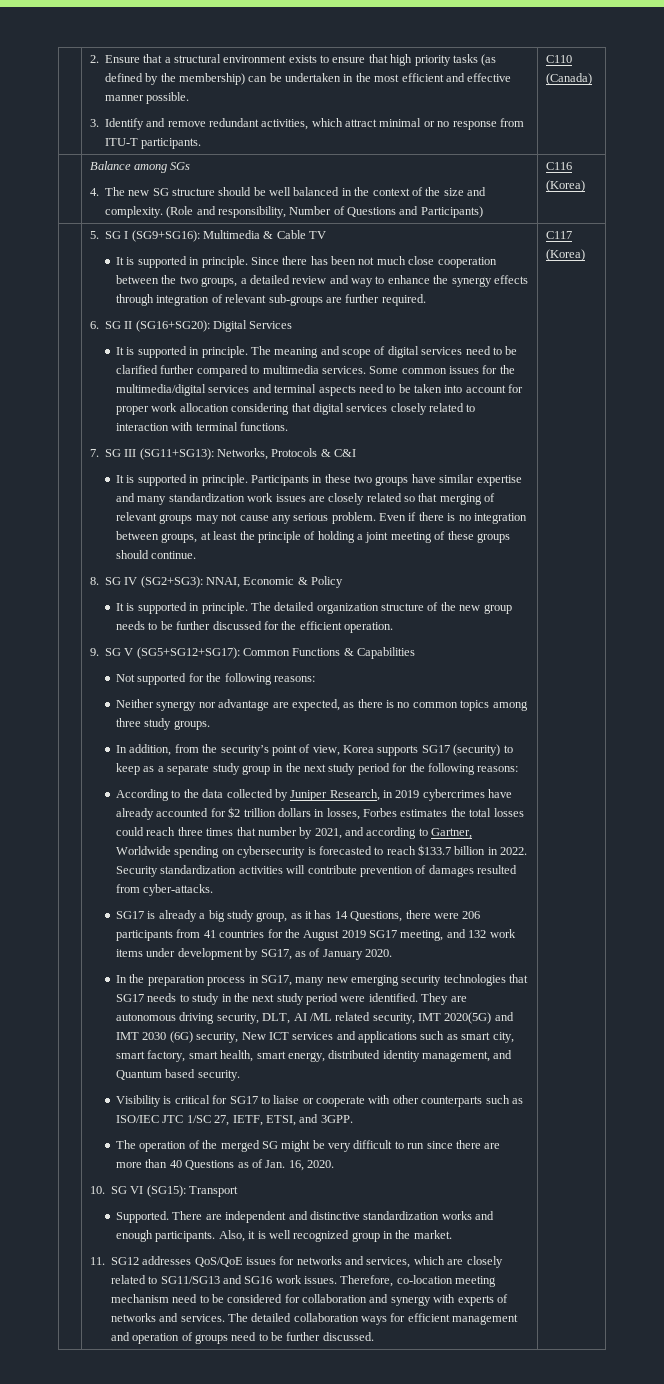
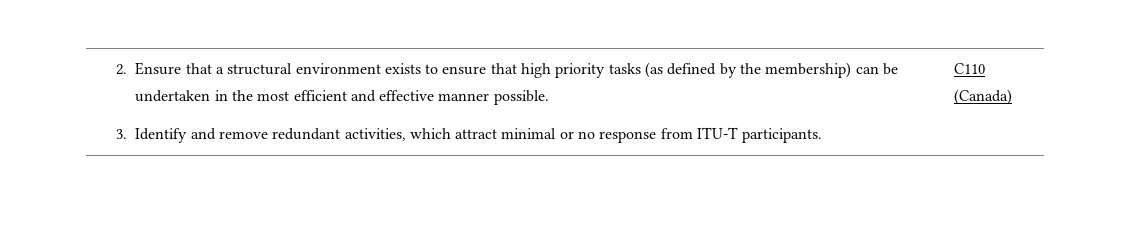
[89,161,191,173] [89,187,487,196] [104,206,483,218] [545,162,572,170] [545,180,585,192] [89,230,327,242] [116,256,497,268] [116,275,528,287] [116,294,426,306] [89,320,293,332] [116,346,518,358] [116,365,515,377] [116,384,524,396] [116,403,476,415] [116,422,289,431] [89,448,357,460] [116,474,522,486] [116,493,496,505] [116,512,527,524] [116,531,510,543] [116,550,197,559] [89,576,344,588] [116,602,512,614] [116,621,394,633] [89,647,416,659] [116,673,315,685] [116,699,528,711] [116,718,210,730] [116,744,513,756] [116,763,519,775] [116,789,513,801] [116,807,524,820] [116,827,473,839] [116,845,528,858] [116,865,518,877] [116,884,214,896] [116,910,481,922] [116,929,516,941] [116,948,393,960] [116,974,529,986] [116,993,467,1005] [116,1012,514,1024] [116,1031,514,1043] [116,1050,513,1062] [116,1069,240,1081] [116,1095,523,1107] [116,1114,353,1126] [116,1140,501,1152] [116,1159,335,1171] [89,1185,238,1197] [116,1211,495,1223] [116,1230,452,1242] [89,1256,503,1268] [110,1275,497,1287] [110,1294,508,1306] [110,1313,519,1325] [110,1332,374,1344] [545,231,572,239] [545,249,585,261] // | Balance among SGs // 4. The new SG structure should be well balanced in the context of the size and complexity. (Role and responsibility, Number of Questions and Participants) | C116 (Korea) // | 5. SG I (SG9+SG16): Multimedia & Cable TV // It is supported in principle. Since there has been not much close cooperation between the two groups, a detailed review and way to enhance the synergy effects through integration of relevant sub-groups are further required. // 6. SG II (SG16+SG20): Digital Services // It is supported in principle. The meaning and scope of digital services need to be clarified further compared to multimedia services. Some common issues for the multimedia/digital services and terminal aspects need to be taken into account for proper work allocation considering that digital services closely related to interaction with terminal functions. // 7. SG III (SG11+SG13): Networks, Protocols & C&I // It is supported in principle. Participants in these two groups have similar expertise and many standardization work issues are closely related so that merging of relevant groups may not cause any serious problem. Even if there is no integration between groups, at least the principle of holding a joint meeting of these groups should continue. // 8. SG IV (SG2+SG3): NNAI, Economic & Policy // It is supported in principle. The detailed organization structure of the new group needs to be further discussed for the efficient operation. // 9. SG V (SG5+SG12+SG17): Common Functions & Capabilities // Not supported for the following reasons: // Neither synergy nor advantage are expected, as there is no common topics among three study groups. // In addition, from the security’s point of view, Korea supports SG17 (security) to keep as a separate study group in the next study period for the following reasons: // According to the data collected by Juniper Research, in 2019 cybercrimes have already accounted for $2 trillion dollars in losses, Forbes estimates the total losses could reach three times that number by 2021, and according to Gartner, Worldwide spending on cybersecurity is forecasted to reach $133.7 billion in 2022. Security standardization activities will contribute prevention of damages resulted from cyber-attacks. // SG17 is already a big study group, as it has 14 Questions, there were 206 participants from 41 countries for the August 2019 SG17 meeting, and 132 work items under development by SG17, as of January 2020. // In the preparation process in SG17, many new emerging security technologies that SG17 needs to study in the next study period were identified. They are autonomous driving security, DLT, AI /ML related security, IMT 2020(5G) and IMT 2030 (6G) security, New ICT services and applications such as smart city, smart factory, smart health, smart energy, distributed identity management, and Quantum based security. // Visibility is critical for SG17 to liaise or cooperate with other counterparts such as ISO/IEC JTC 1/SC 27, IETF, ETSI, and 3GPP. // The operation of the merged SG might be very difficult to run since there are more than 40 Questions as of Jan. 16, 2020. // 10. SG VI (SG15): Transport // Supported. There are independent and distinctive standardization works and enough participants. Also, it is well recognized group in the market. // 11. SG12 addresses QoS/QoE issues for networks and services, which are closely related to SG11/SG13 and SG16 work issues. Therefore, co-location meeting mechanism need to be considered for collaboration and synergy with experts of networks and services. The detailed collaboration ways for efficient management and operation of groups need to be further discussed. | C117 (Korea) -> (1013, 97) none

